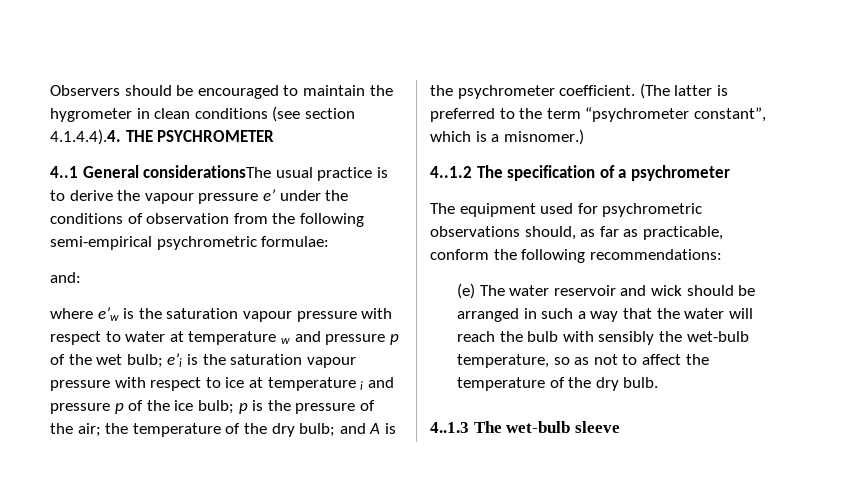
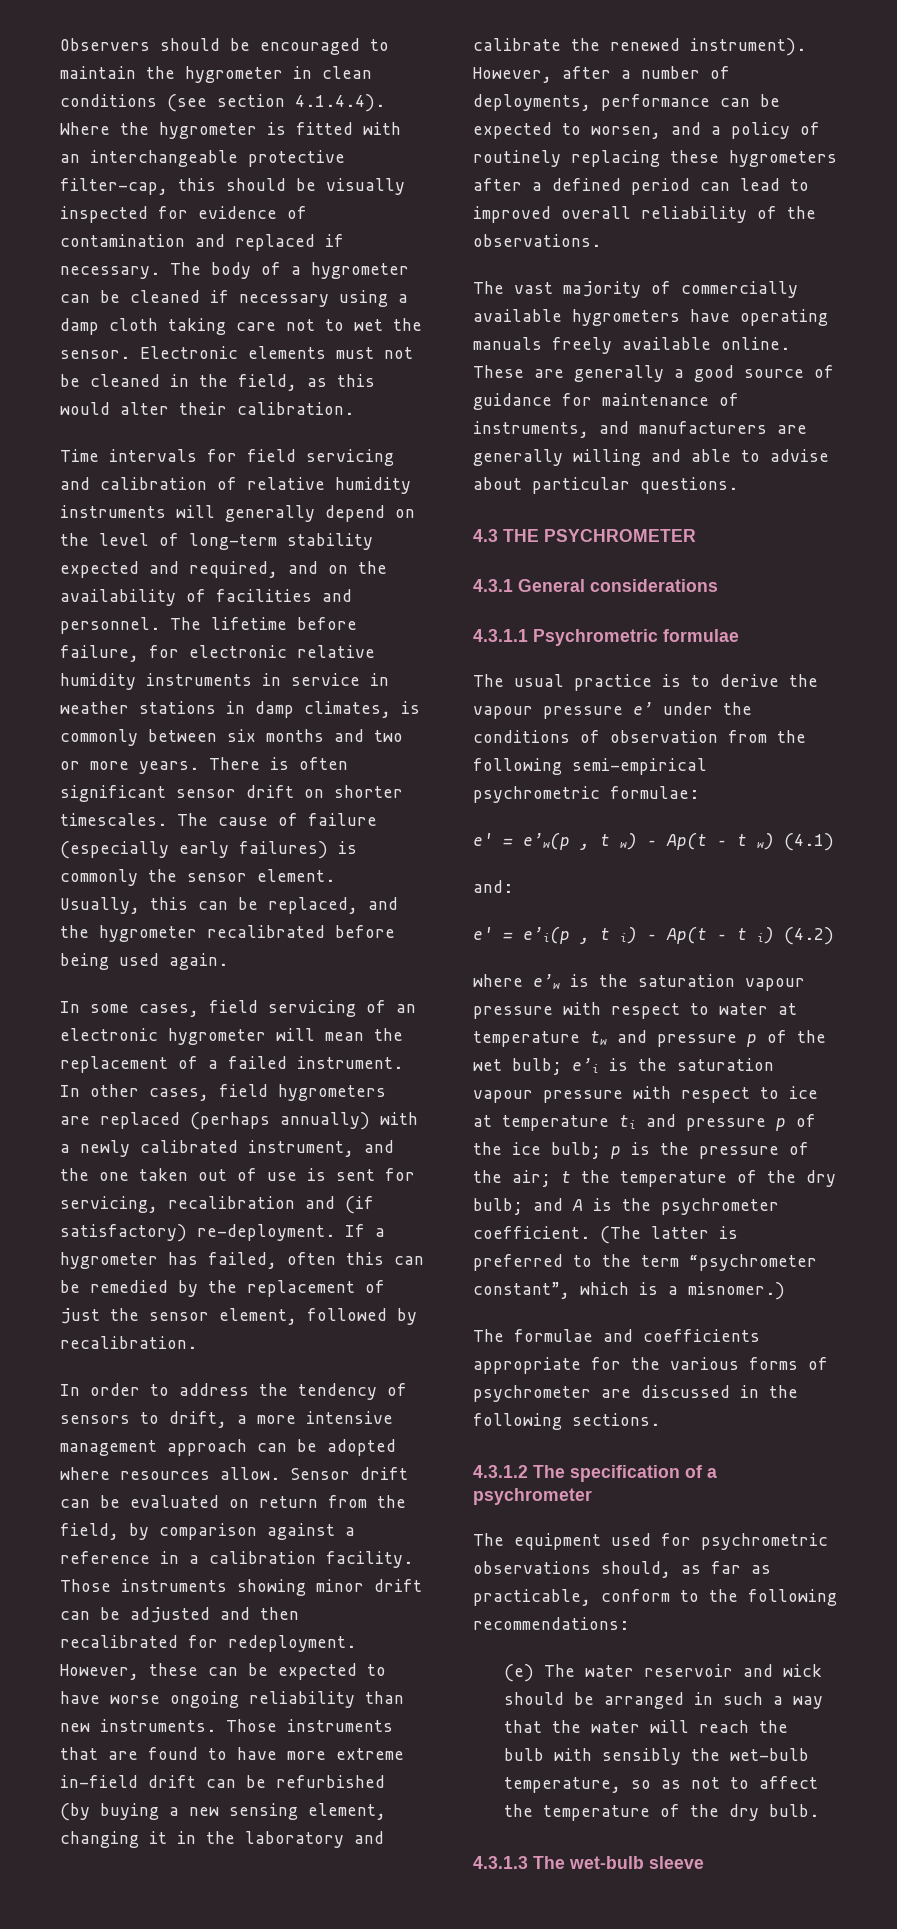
[50,129,275,145] [50,165,272,178] 4.1.4.4).4. THE PSYCHROMETER // 4..1 General considerationsThe -> [295,94,385,112] [60,122,401,139] [60,150,345,167] [60,178,405,195] [60,206,307,223] [60,234,344,251] [60,262,409,279] [60,290,408,307] [60,318,422,335] [60,346,413,359] [60,374,375,391] [60,402,354,415] [60,449,394,466] [60,477,411,494] [60,505,415,522] [60,533,373,550] [60,561,387,578] [60,589,352,606] [60,617,357,634] [60,645,375,662] [60,673,389,690] [60,701,420,718] [60,729,403,746] [60,757,348,774] [60,785,403,802] [60,813,377,826] [60,841,357,859] [60,869,335,886] [60,897,398,914] [60,925,395,942] [60,953,228,970] [60,1000,416,1017] [60,1028,403,1045] [60,1056,403,1073] [60,1084,386,1101] [60,1112,418,1130] [60,1140,394,1157] [60,1168,415,1181] [60,1196,374,1214] [60,1224,385,1242] [60,1252,424,1269] [60,1280,385,1297] [60,1308,417,1325] [60,1336,197,1349] [60,1383,407,1400] [60,1411,393,1428] [60,1439,396,1456] [60,1467,408,1480] [60,1495,406,1508] [60,1523,355,1540] [60,1551,413,1568] [60,1579,422,1596] [60,1607,299,1623] [60,1635,356,1652] [60,1663,386,1680] [60,1691,404,1708] [60,1719,393,1732] [60,1747,404,1760] [60,1775,385,1788] [60,1803,386,1821] [60,1831,384,1848] [473,38,806,56] [473,66,730,83] [473,94,780,111] [473,122,820,139] [473,150,837,167] [473,178,809,195] [473,206,816,223] [473,234,601,247] [473,281,798,298] [473,309,828,326] [473,337,790,354] [473,365,834,382] [473,393,739,410] [473,421,807,438] [473,449,829,466] [473,477,738,494] [473,529,696,542] [473,579,718,592] [473,629,739,646] [473,674,504,687] 4.1.4.4). Where the hygrometer is fitted with an interchangeable protective filter-cap, this should be visually inspected for evidence of contamination and replaced if necessary. The body of a hygrometer can be cleaned if necessary using a damp cloth taking care not to wet the sensor. Electronic elements must not be cleaned in the field, as this would alter their calibration. // Time intervals for field servicing and calibration of relative humidity instruments will generally depend on the level of long-term stability expected and required, and on the availability of facilities and personnel. The lifetime before failure, for electronic relative humidity instruments in service in weather stations in damp climates, is commonly between six months and two or more years. There is often significant sensor drift on shorter timescales. The cause of failure (especially early failures) is commonly the sensor element. Usually, this can be replaced, and the hygrometer recalibrated before being used again. // In some cases, field servicing of an electronic hygrometer will mean the replacement of a failed instrument. In other cases, field hygrometers are replaced (perhaps annually) with a newly calibrated instrument, and the one taken out of use is sent for servicing, recalibration and (if satisfactory) re-deployment. If a hygrometer has failed, often this can be remedied by the replacement of just the sensor element, followed by recalibration. // In order to address the tendency of sensors to drift, a more intensive management approach can be adopted where resources allow. Sensor drift can be evaluated on return from the field, by comparison against a reference in a calibration facility. Those instruments showing minor drift can be adjusted and then recalibrated for redeployment. However, these can be expected to have worse ongoing reliability than new instruments. Those instruments that are found to have more extreme in-field drift can be refurbished (by buying a new sensing element, changing it in the laboratory and calibrate the renewed instrument). However, after a number of deployments, performance can be expected to worsen, and a policy of routinely replacing these hygrometers after a defined period can lead to improved overall reliability of the observations. // The vast majority of commercially available hygrometers have operating manuals freely available online. These are generally a good source of guidance for maintenance of instruments, and manufacturers are generally willing and able to advise about particular questions. // 4.3 THE PSYCHROMETER // 4.3.1 General considerations // 4.3.1.1 Psychrometric formulae // The
[50,272,81,283] and: -> [473,833,834,851] [473,880,513,893] [473,927,834,945] e' = e’w(p , t w) – Ap(t – t w) (4.1) // and: // e' = e’i(p , t i) – Ap(t – t i) (4.2)
[280,338,290,344] w -> [590,1031,607,1045] tw
[360,381,364,390] i -> [619,1115,636,1129] ti
(101, 430) none -> [561,1171,571,1183] t
[430,166,472,178] 4..1.2 -> [473,1329,760,1342] [473,1357,828,1374] [473,1385,798,1402] [473,1413,660,1430] [473,1465,528,1478] The formulae and coefficients appropriate for the various forms of psychrometer are discussed in the following sections. // 4.3.1.2
(489, 254) none -> [680,1590,699,1602] to
[430,422,469,433] 4..1.3 -> [473,1856,528,1869] 4.3.1.3

